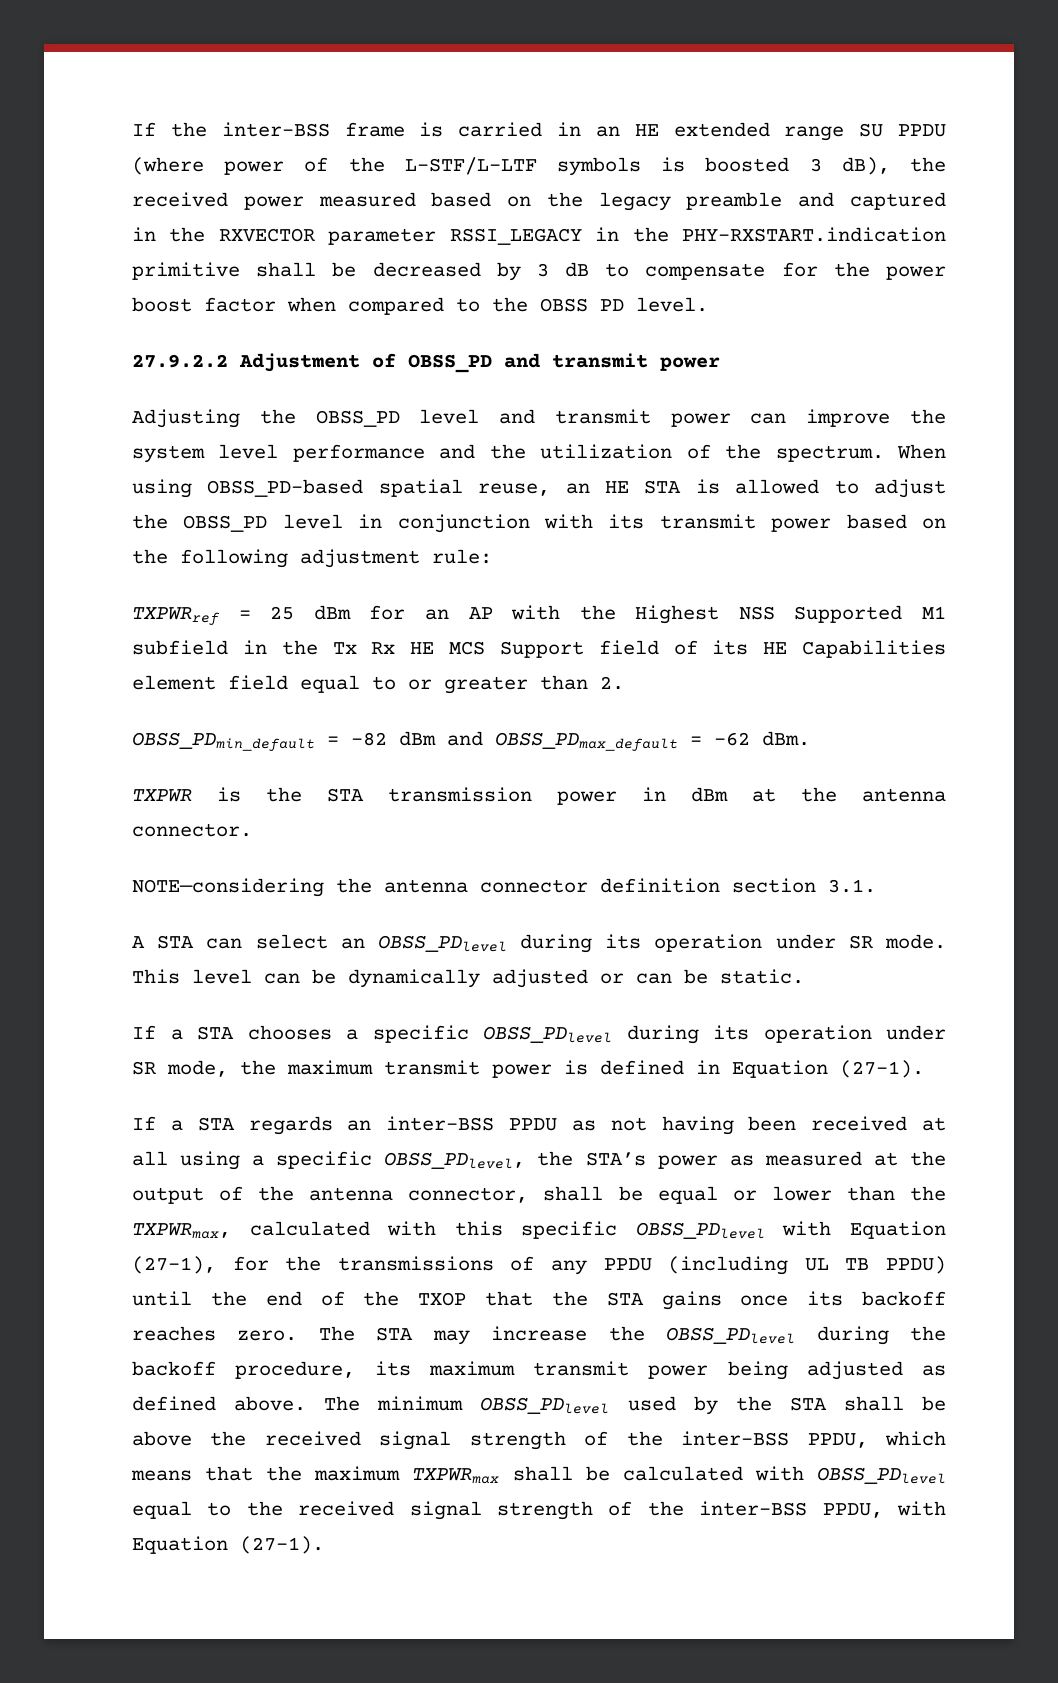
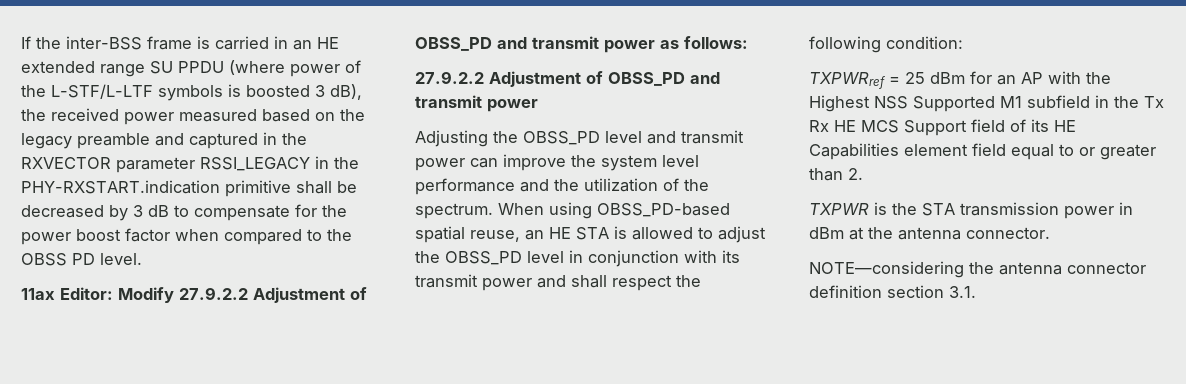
(708, 304) none -> [21,287,367,303] [415,36,748,53] // 11ax Editor: Modify 27.9.2.2 Adjustment of OBSS_PD and transmit power as follows:
[846,514,946,529] [132,549,492,568] based on the following adjustment rule: -> [537,275,701,291] [809,36,963,53] and shall respect the following condition:
[132,731,810,751] // OBSS_PDmin_default = −82 dBm and OBSS_PDmax_default = −62 dBm. -> (863, 174) none
[132,934,946,953] [132,969,804,988] [132,1025,946,1044] [132,1060,924,1078] [132,1116,947,1135] [132,1151,947,1170] [132,1186,946,1204] [132,1221,946,1239] [132,1256,947,1275] [132,1291,947,1310] [132,1326,947,1345] [132,1361,946,1380] [132,1396,947,1415] [132,1431,947,1450] [131,1466,946,1484] [132,1501,946,1520] [132,1536,324,1554] // A STA can select an OBSS_PDlevel during its operation under SR mode. This level can be dynamically adjusted or can be static. // If a STA chooses a specific OBSS_PDlevel during its operation under SR mode, the maximum transmit power is defined in Equation (27-1). // If a STA regards an inter-BSS PPDU as not having been received at all using a specific OBSS_PDlevel, the STA’s power as measured at the output of the antenna connector, shall be equal or lower than the TXPWRmax, calculated with this specific OBSS_PDlevel with Equation (27-1), for the transmissions of any PPDU (including UL TB PPDU) until the end of the TXOP that the STA gains once its backoff reaches zero. The STA may increase the OBSS_PDlevel during the backoff procedure, its maximum transmit power being adjusted as defined above. The minimum OBSS_PDlevel used by the STA shall be above the received signal strength of the inter-BSS PPDU, which means that the maximum TXPWRmax shall be calculated with OBSS_PDlevel equal to the received signal strength of the inter-BSS PPDU, with Equation (27-1). -> (976, 292) none

